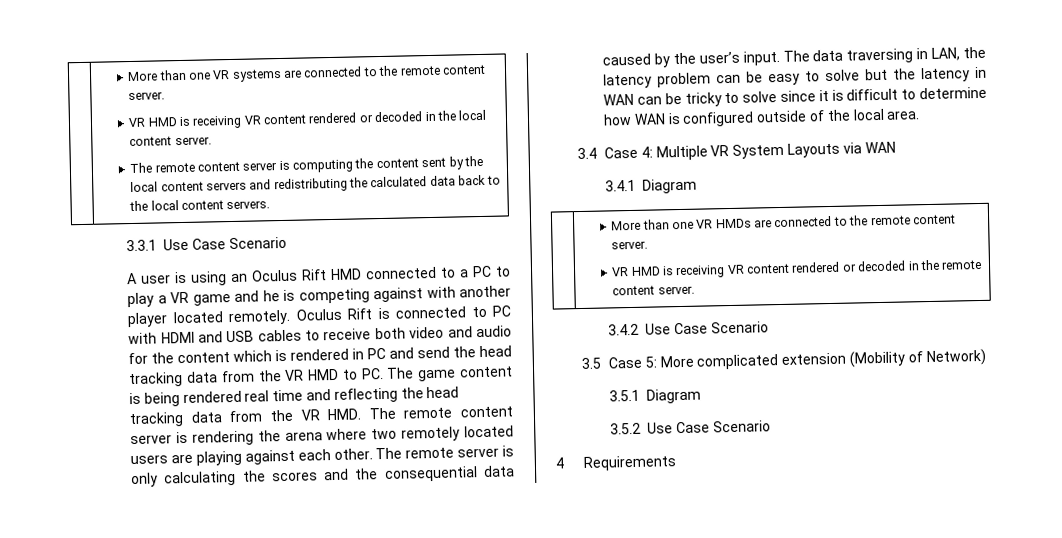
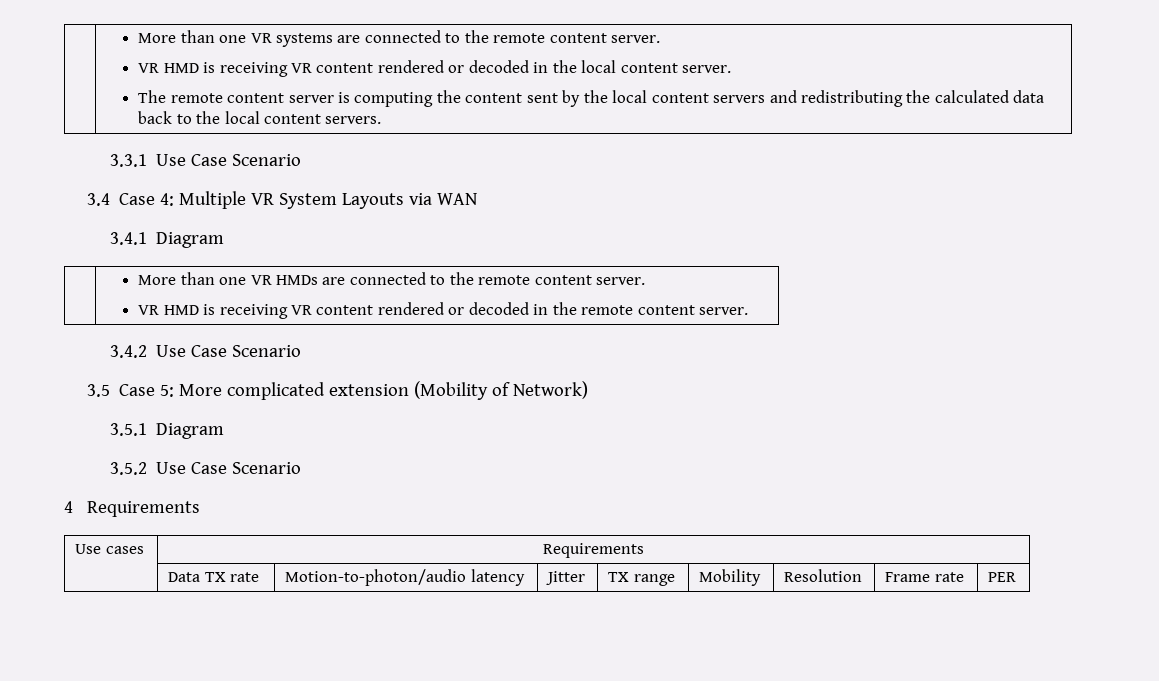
[127,265,512,286] [127,285,511,308] [127,305,512,328] [128,325,513,345] [128,345,512,365] [129,366,513,388] [129,386,460,407] [129,406,514,428] [130,425,515,446] [130,445,514,466] [131,465,515,488] [602,46,986,68] [603,66,987,89] [603,86,987,107] [603,108,921,127] // A user is using an Oculus Rift HMD connected to a PC to play a VR game and he is competing against with another player located remotely. Oculus Rift is connected to PC with HDMI and USB cables to receive both video and audio for the content which is rendered in PC and send the head tracking data from the VR HMD to PC. The game content is being rendered real time and reflecting the head tracking data from the VR HMD. The remote content server is rendering the arena where two remotely located users are playing against each other. The remote server is only calculating the scores and the consequential data caused by the user’s input. The data traversing in LAN, the latency problem can be easy to solve but the latency in WAN can be tricky to solve since it is difficult to determine how WAN is configured outside of the local area. -> (302, 160) none
(677, 463) none -> [75,544,144,554] [543,543,644,558] [168,572,260,582] [285,569,525,586] [546,571,586,585] [608,572,675,586] [699,569,762,586] [784,569,863,582] [885,572,964,582] [988,572,1017,582] // Use cases | Requirements // | Data TX rate | Motion-to-photon/audio latency | Jitter | TX range | Mobility | Resolution | Frame rate | PER

